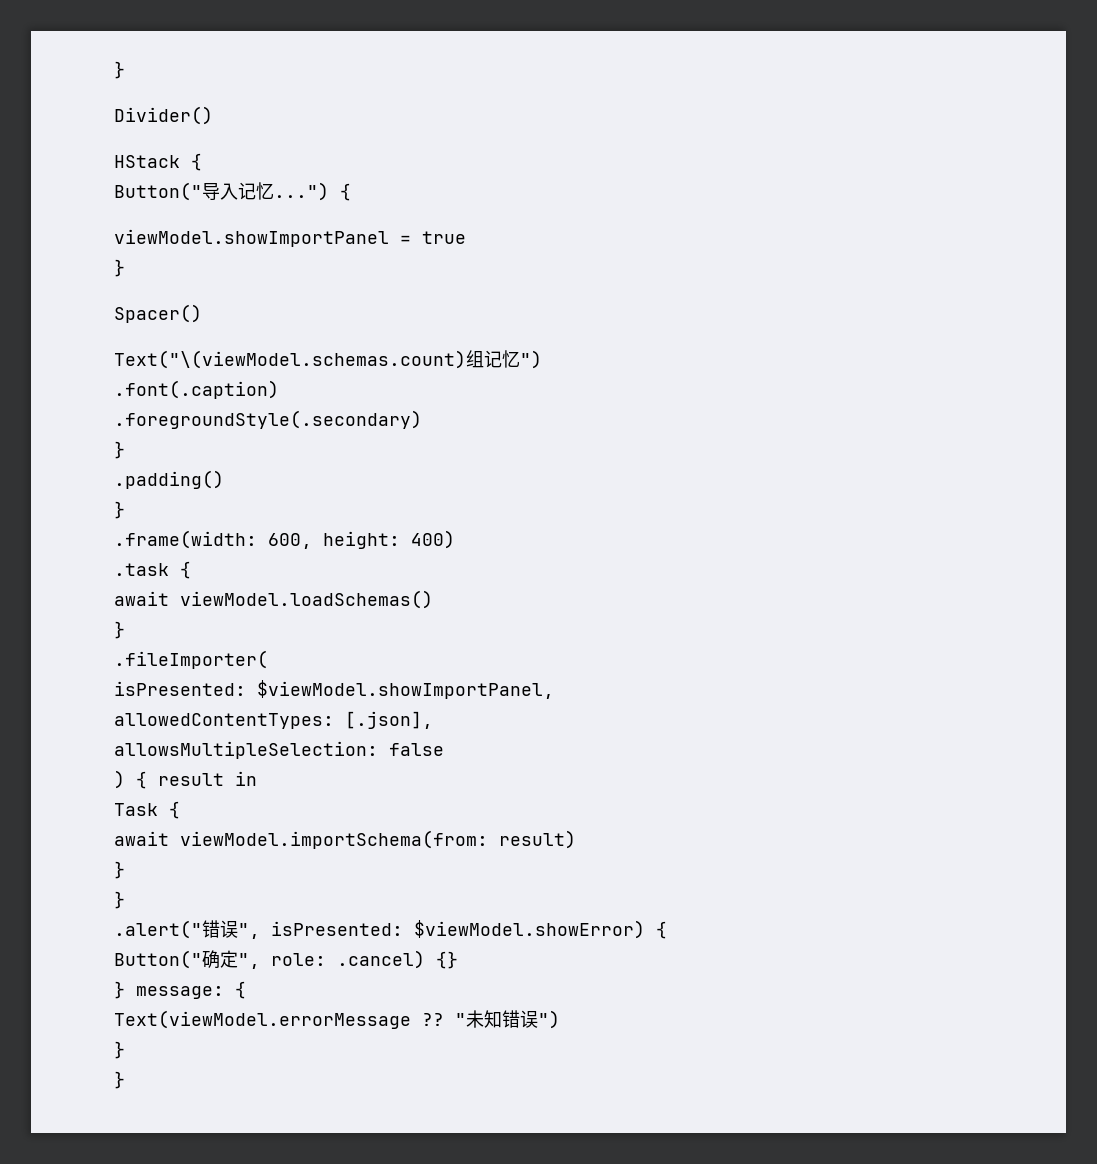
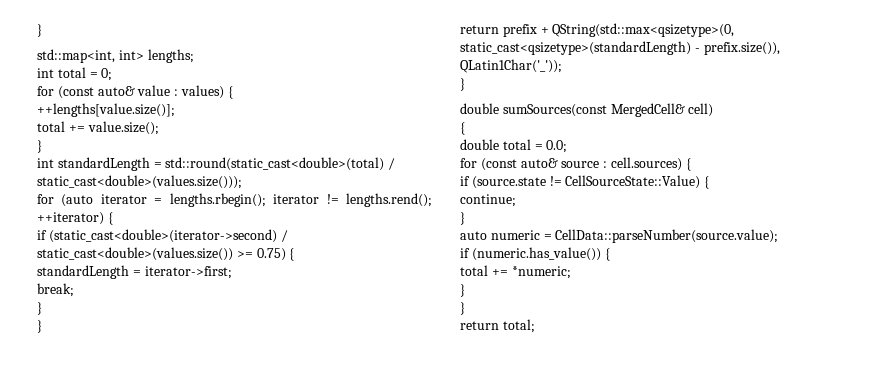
[114,61,125,79] [114,106,213,125] [114,153,202,171] [114,182,351,201] [114,229,466,247] [114,259,125,277] [114,304,202,323] [114,350,542,369] [114,380,279,399] [114,410,422,429] [114,441,125,459] [114,470,224,489] [114,501,125,519] [114,530,455,549] [114,561,191,579] [114,590,433,609] [114,621,125,639] [114,650,268,669] [114,680,554,699] [114,711,433,729] [114,741,444,759] [114,770,257,789] [114,801,180,819] [114,830,576,849] [114,861,125,879] [114,891,125,909] [114,920,667,939] [114,950,458,969] [114,981,246,999] [114,1010,560,1029] [114,1041,125,1059] [114,1071,125,1089] } // Divider() // HStack { // Button("导入记忆...") { // viewModel.showImportPanel = true // } // Spacer() // Text("\(viewModel.schemas.count)组记忆") // .font(.caption) // .foregroundStyle(.secondary) // } // .padding() // } // .frame(width: 600, height: 400) // .task { // await viewModel.loadSchemas() // } // .fileImporter( // isPresented: $viewModel.showImportPanel, // allowedContentTypes: [.json], // allowsMultipleSelection: false // ) { result in // Task { // await viewModel.importSchema(from: result) // } // } // .alert("错误", isPresented: $viewModel.showError) { // Button("确定", role: .cancel) {} // } message: { // Text(viewModel.errorMessage ?? "未知错误") // } // } -> [37,24,42,37] [37,49,194,63] [37,67,113,81] [37,85,233,99] [37,103,175,117] [37,121,159,135] [37,140,42,153] [37,157,396,171] [37,175,242,189] [37,193,432,207] [37,212,113,225] [37,229,288,243] [37,247,295,261] [37,265,232,279] [37,283,74,297] [37,302,42,315] [37,320,42,333] [460,23,735,37] [460,41,780,55] [460,59,562,73] [460,78,465,91] [460,103,714,117] [460,122,465,135] [460,139,568,153] [460,157,691,171] [460,175,710,189] [460,194,516,207] [460,212,465,225] [460,229,779,243] [460,247,610,261] [460,265,571,279] [460,284,465,297] [460,302,465,315] [460,319,535,333] } // std::map<int, int> lengths; // int total = 0; // for (const auto& value : values) { // ++lengths[value.size()]; // total += value.size(); // } // int standardLength = std::round(static_cast<double>(total) / static_cast<double>(values.size())); // for (auto iterator = lengths.rbegin(); iterator != lengths.rend(); ++iterator) { // if (static_cast<double>(iterator->second) / static_cast<double>(values.size()) >= 0.75) { // standardLength = iterator->first; // break; // } // } // return prefix + QString(std::max<qsizetype>(0, static_cast<qsizetype>(standardLength) - prefix.size()), QLatin1Char('_')); // } // double sumSources(const MergedCell& cell) // { // double total = 0.0; // for (const auto& source : cell.sources) { // if (source.state != CellSourceState::Value) { // continue; // } // auto numeric = CellData::parseNumber(source.value); // if (numeric.has_value()) { // total += *numeric; // } // } // return total;

